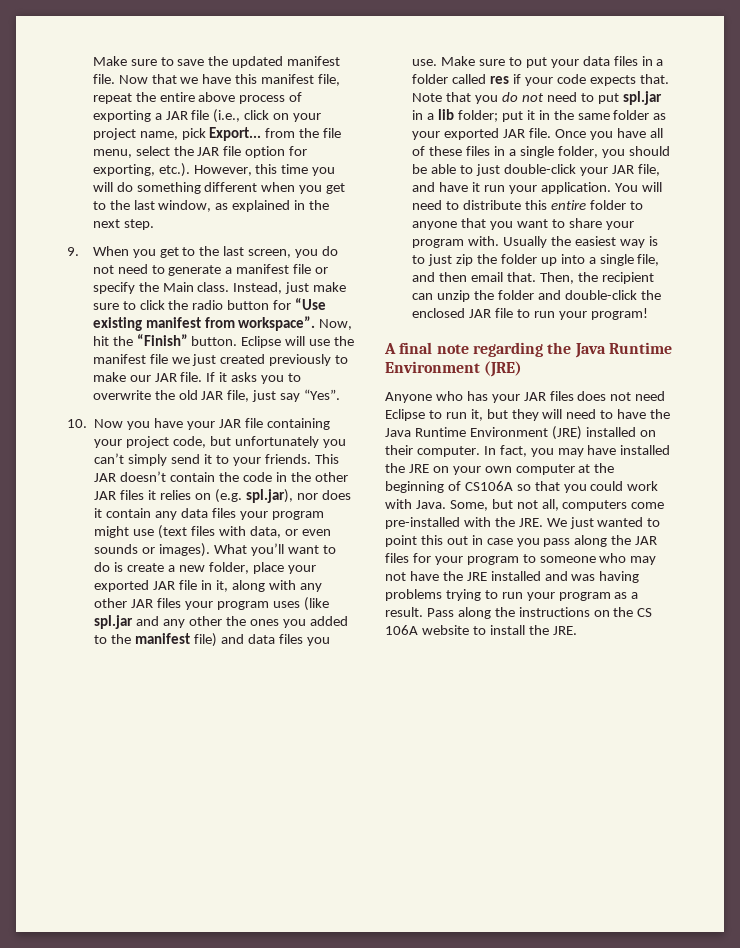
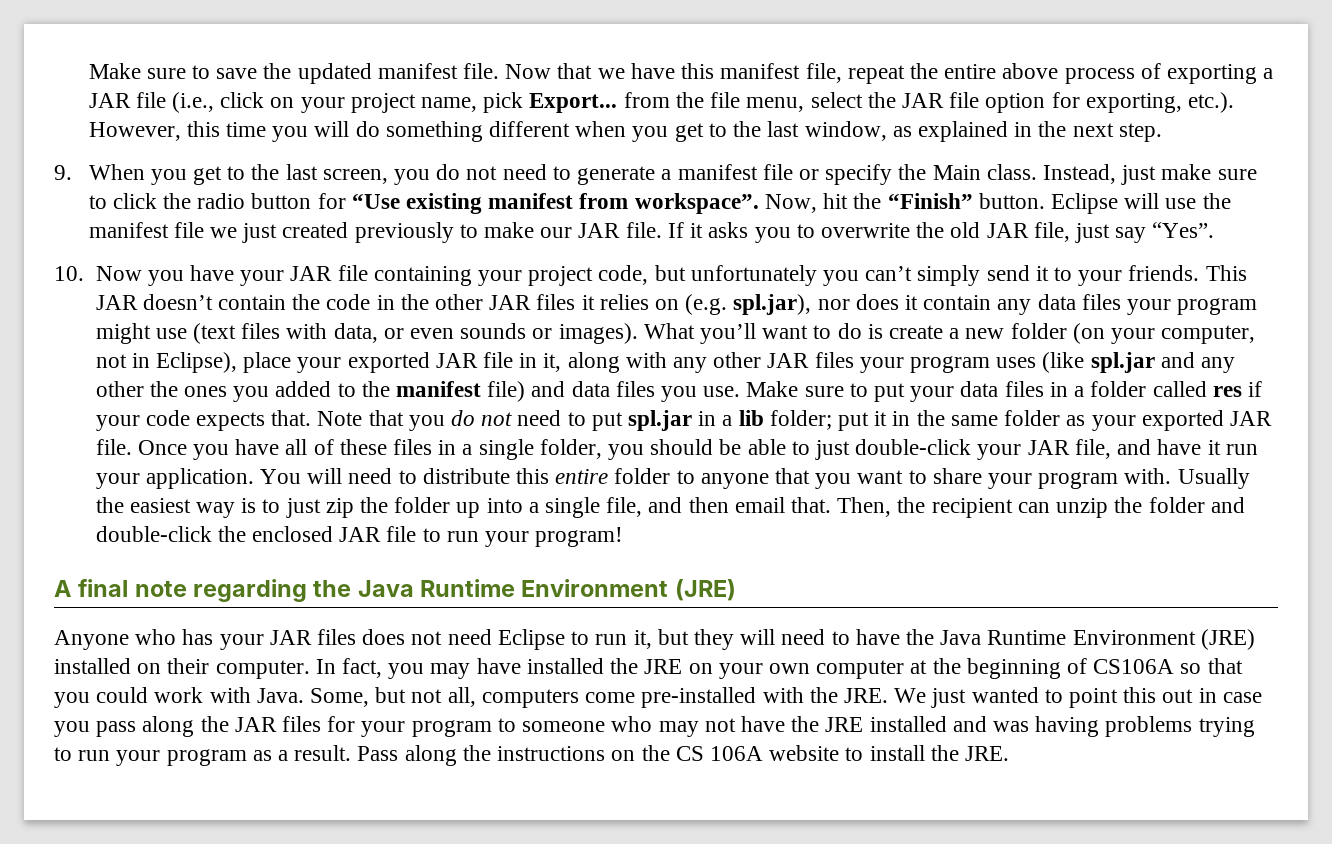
[208,562,249,574] folder, -> [1010,323,1256,344] [95,352,237,373] folder (on your computer, not in Eclipse),

